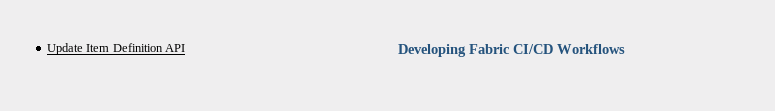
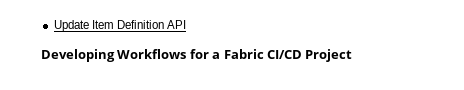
(466, 50) none -> [117,49,221,59] Workflows for a
[557,44,625,54] Workflows -> [305,49,353,62] Project

